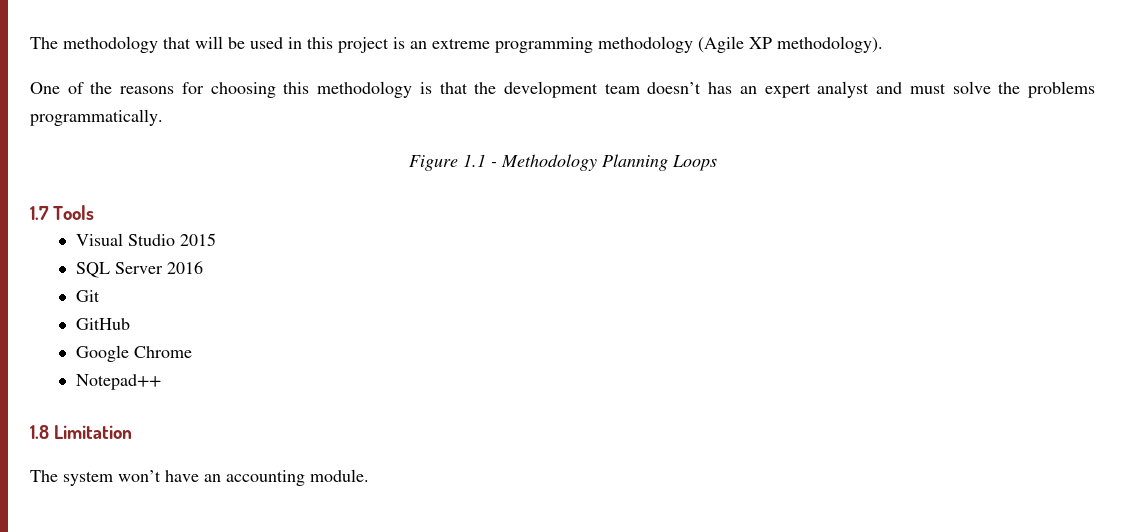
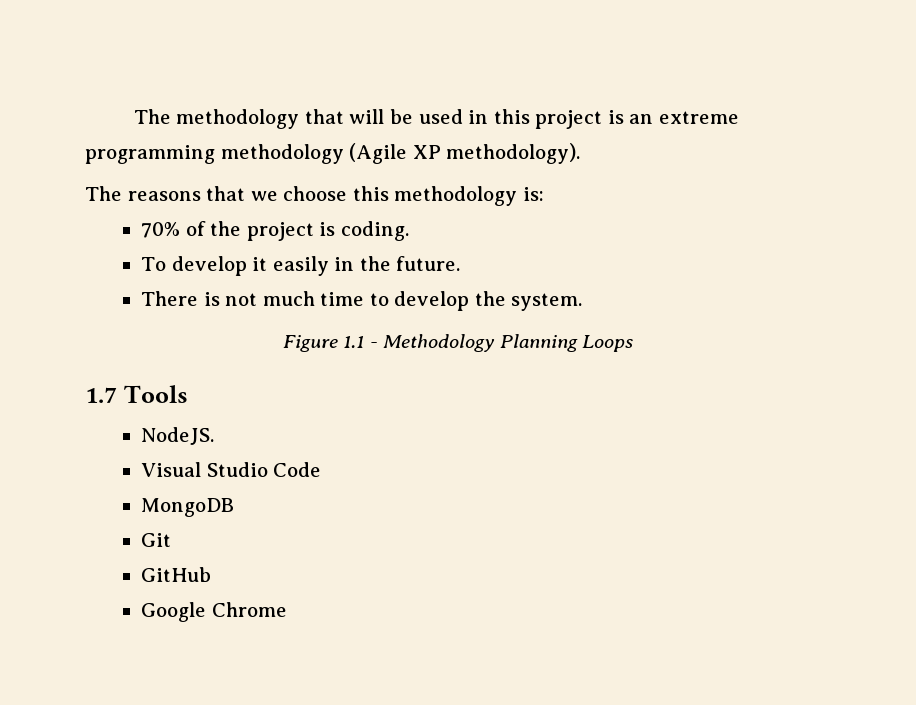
[30,81,1096,98] [30,109,163,126] One of the reasons for choosing this methodology is that the development team doesn’t has an expert analyst and must solve the problems programmatically. -> [85,186,544,206] [141,221,409,241] [141,256,461,276] [141,291,583,311] The reasons that we choose this methodology is: // 70% of the project is coding. // To develop it easily in the future. // There is not much time to develop the system.
(95, 212) none -> [141,427,215,445] // NodeJS.
[179,233,216,246] [75,261,203,278] 2015 // SQL Server 2016 -> [273,462,322,477] [141,498,235,517] Code // MongoDB
[75,374,161,390] [30,425,133,439] [30,469,369,486] // Notepad++ // 1.8 Limitation // The system won’t have an accounting module. -> (287, 609) none

